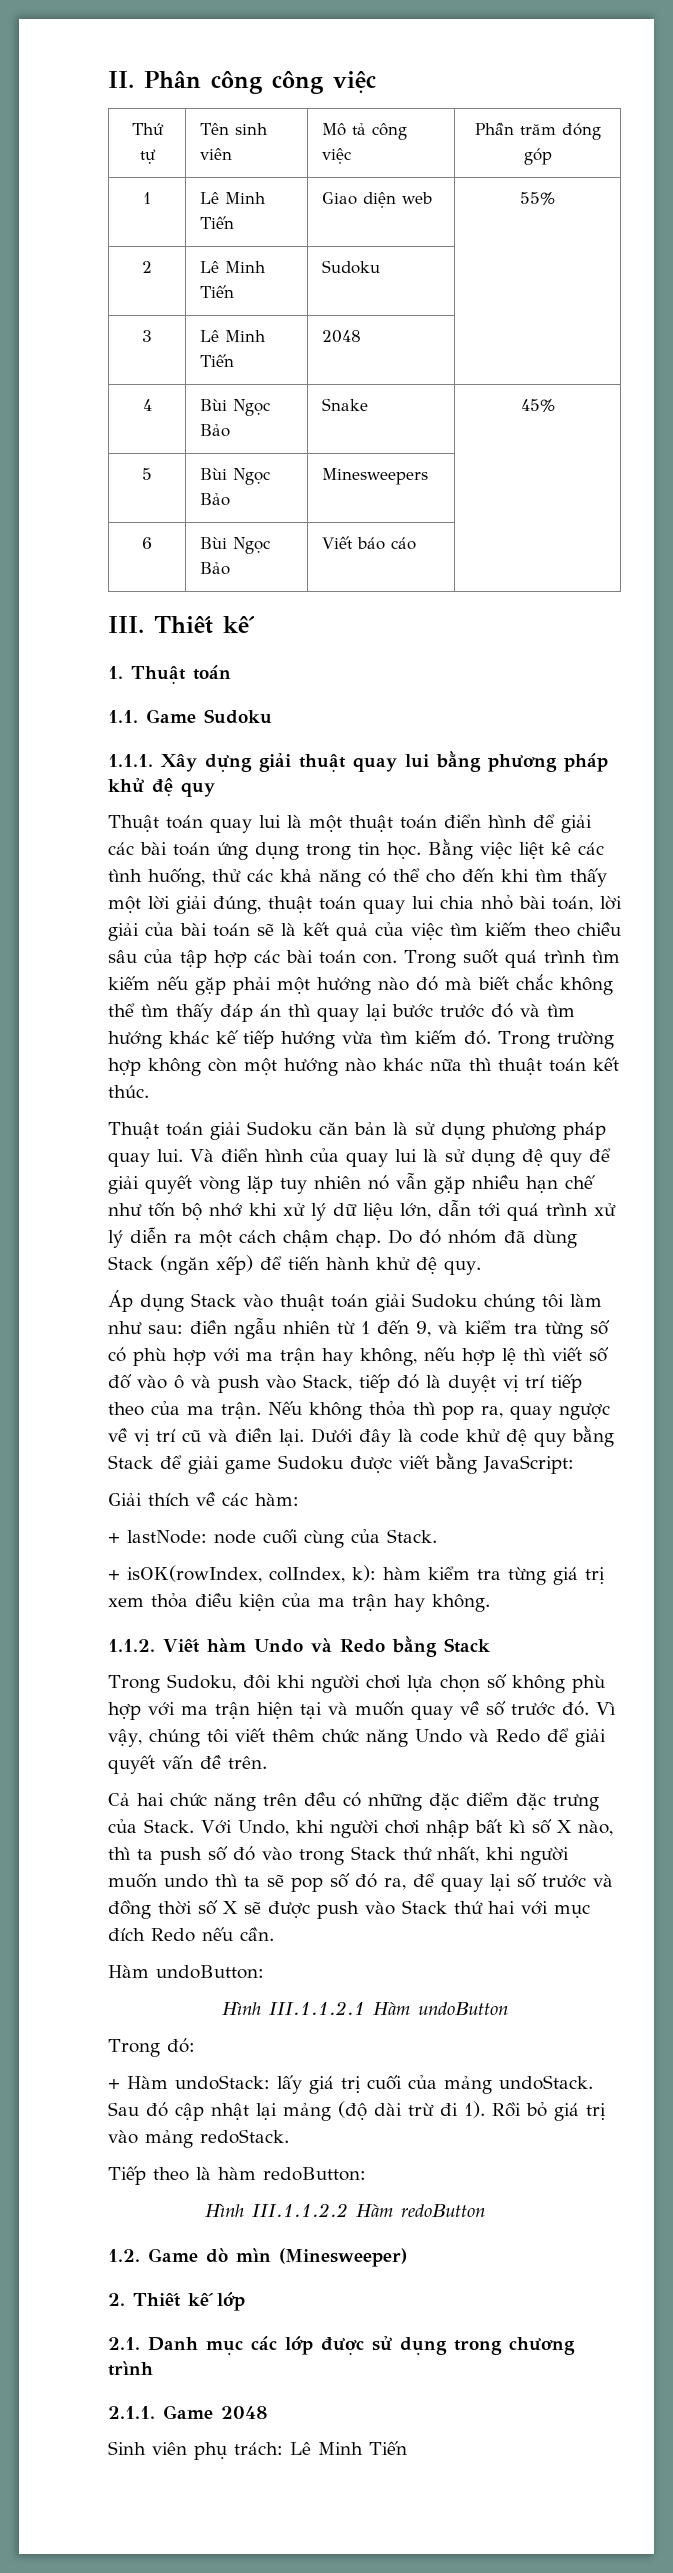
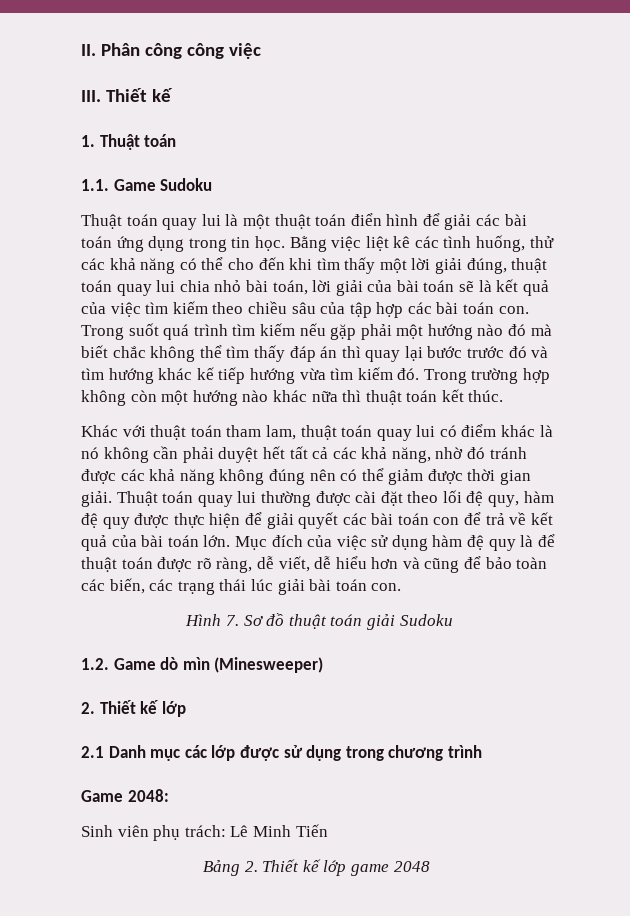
[132,123,164,135] [139,149,156,164] [199,123,267,135] [199,148,232,160] [321,123,407,140] [321,148,351,164] [474,122,601,140] [523,148,552,165] [143,192,151,204] [199,192,265,204] [199,216,234,229] [321,192,432,208] [520,192,555,205] [142,261,152,273] [199,261,265,273] [199,285,234,298] [321,260,380,274] [142,330,152,342] [199,330,265,342] [199,354,234,367] [321,330,361,343] [142,399,152,411] [199,399,270,416] [199,424,230,437] [321,398,368,411] [520,399,555,412] [142,468,152,480] [199,468,270,485] [199,493,230,506] [321,468,428,485] [142,537,152,549] [199,537,270,554] [199,562,230,575] [321,536,416,550] // Thứ tự | Tên sinh viên | Mô tả công việc | Phần trăm đóng góp // 1 | Lê Minh Tiến | Giao diện web | 55% // 2 | Lê Minh Tiến | Sudoku | // 3 | Lê Minh Tiến | 2048 | // 4 | Bùi Ngọc Bảo | Snake | 45% // 5 | Bùi Ngọc Bảo | Minesweepers | // 6 | Bùi Ngọc Bảo | Viết báo cáo | -> (261, 51) none
[108,751,608,772] [108,778,215,797] // 1.1.1. Xây dựng giải thuật quay lui bằng phương pháp khử đệ quy -> (213, 184) none
[108,1121,606,1140] [108,1148,611,1167] [108,1173,595,1194] [108,1200,616,1221] [108,1227,577,1248] [108,1255,481,1275] [108,1290,602,1312] [108,1318,610,1339] [108,1347,609,1366] [108,1374,582,1393] [108,1401,610,1420] [108,1426,614,1447] [108,1453,574,1474] [108,1492,299,1506] [108,1529,437,1548] [108,1565,605,1585] [108,1593,490,1612] [108,1636,490,1657] [108,1674,605,1693] [108,1701,616,1720] [108,1728,606,1747] [108,1755,267,1774] [108,1792,599,1811] [108,1819,613,1838] [108,1846,569,1865] [108,1873,613,1892] [108,1900,590,1919] [108,1927,274,1942] [108,1965,264,1979] [221,2001,508,2015] [108,2038,195,2057] [108,2075,593,2094] [108,2101,606,2121] [108,2129,289,2148] [108,2166,366,2185] [205,2203,486,2217] Thuật toán giải Sudoku căn bản là sử dụng phương pháp quay lui. Và điển hình của quay lui là sử dụng đệ quy để giải quyết vòng lặp tuy nhiên nó vẫn gặp nhiều hạn chế như tốn bộ nhớ khi xử lý dữ liệu lớn, dẫn tới quá trình xử lý diễn ra một cách chậm chạp. Do đó nhóm đã dùng Stack (ngăn xếp) để tiến hành khử đệ quy. // Áp dụng Stack vào thuật toán giải Sudoku chúng tôi làm như sau: điền ngẫu nhiên từ 1 đến 9, và kiểm tra từng số có phù hợp với ma trận hay không, nếu hợp lệ thì viết số đố vào ô và push vào Stack, tiếp đó là duyệt vị trí tiếp theo của ma trận. Nếu không thỏa thì pop ra, quay ngược về vị trí cũ và điền lại. Dưới đây là code khử đệ quy bằng Stack để giải game Sudoku được viết bằng JavaScript: // Giải thích về các hàm: // + lastNode: node cuối cùng của Stack. // + isOK(rowIndex, colIndex, k): hàm kiểm tra từng giá trị xem thỏa điều kiện của ma trận hay không. // 1.1.2. Viết hàm Undo và Redo bằng Stack // Trong Sudoku, đôi khi người chơi lựa chọn số không phù hợp với ma trận hiện tại và muốn quay về số trước đó. Vì vậy, chúng tôi viết thêm chức năng Undo và Redo để giải quyết vấn đề trên. // Cả hai chức năng trên đều có những đặc điểm đặc trưng của Stack. Với Undo, khi người chơi nhập bất kì số X nào, thì ta push số đó vào trong Stack thứ nhất, khi người muốn undo thì ta sẽ pop số đó ra, để quay lại số trước và đồng thời số X sẽ được push vào Stack thứ hai với mục đích Redo nếu cần. // Hàm undoButton: // Hình III.1.1.2.1 Hàm undoButton // Trong đó: // + Hàm undoStack: lấy giá trị cuối của mảng undoStack. Sau đó cập nhật lại mảng (độ dài trừ đi 1). Rồi bỏ giá trị vào mảng redoStack. // Tiếp theo là hàm redoButton: // Hình III.1.1.2.2 Hàm redoButton -> [81,424,553,441] [81,446,527,463] [81,468,532,485] [81,490,554,507] [81,512,553,529] [81,534,555,551] [81,556,548,573] [81,578,402,595] [185,613,453,630] Khác với thuật toán tham lam, thuật toán quay lui có điểm khác là nó không cần phải duyệt hết tất cả các khả năng, nhờ đó tránh được các khả năng không đúng nên có thể giảm được thời gian giải. Thuật toán quay lui thường được cài đặt theo lối đệ quy, hàm đệ quy được thực hiện để giải quyết các bài toán con để trả về kết quả của bài toán lớn. Mục đích của việc sử dụng hàm đệ quy là để thuật toán được rõ ràng, dễ viết, dễ hiểu hơn và cũng để bảo toàn các biến, các trạng thái lúc giải bài toán con. // Hình 7. Sơ đồ thuật toán giải Sudoku
[108,2337,140,2350] 2.1. -> [81,746,104,758] 2.1
[108,2405,268,2419] 2.1.1. Game 2048 -> [81,789,169,802] Game 2048:
(407, 2448) none -> [203,859,430,876] // Bảng 2. Thiết kế lớp game 2048

